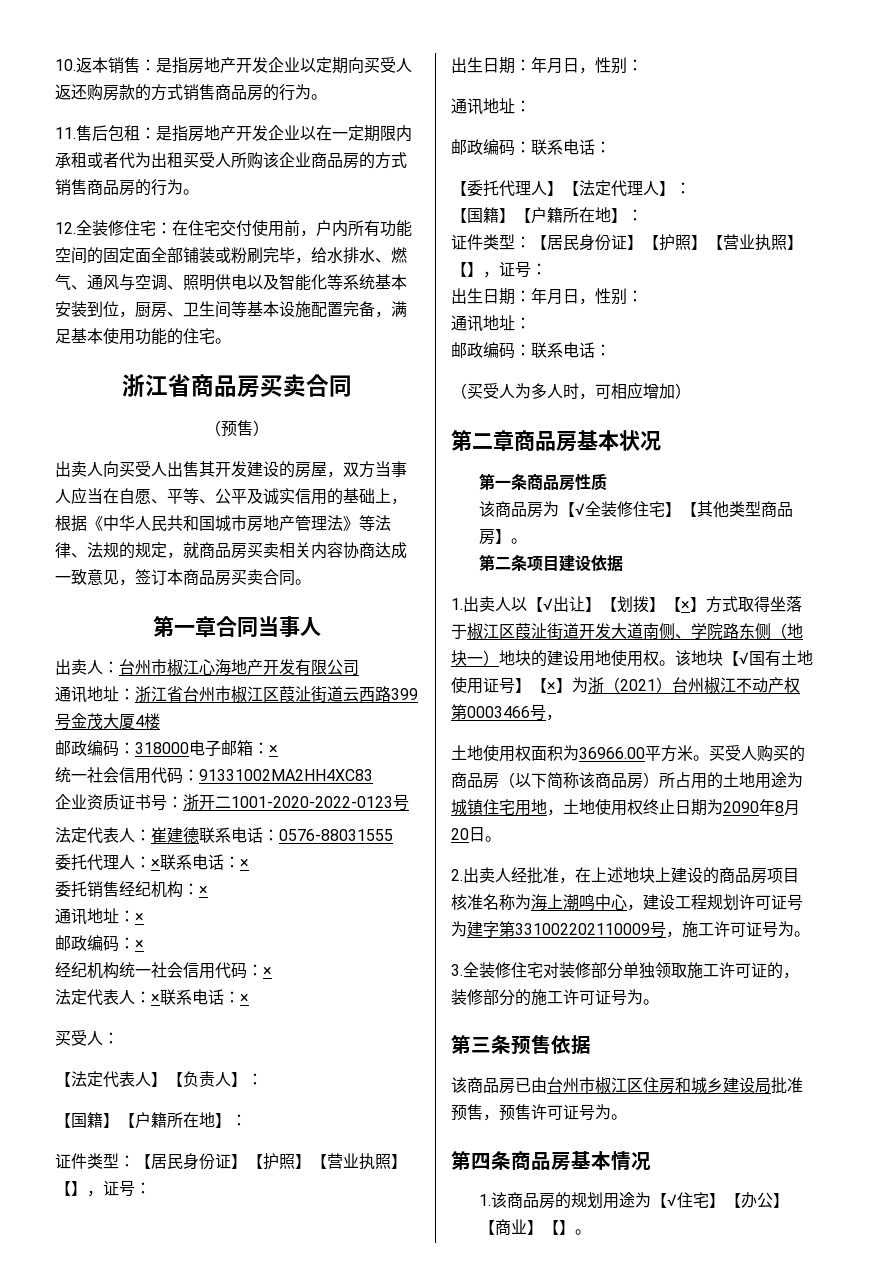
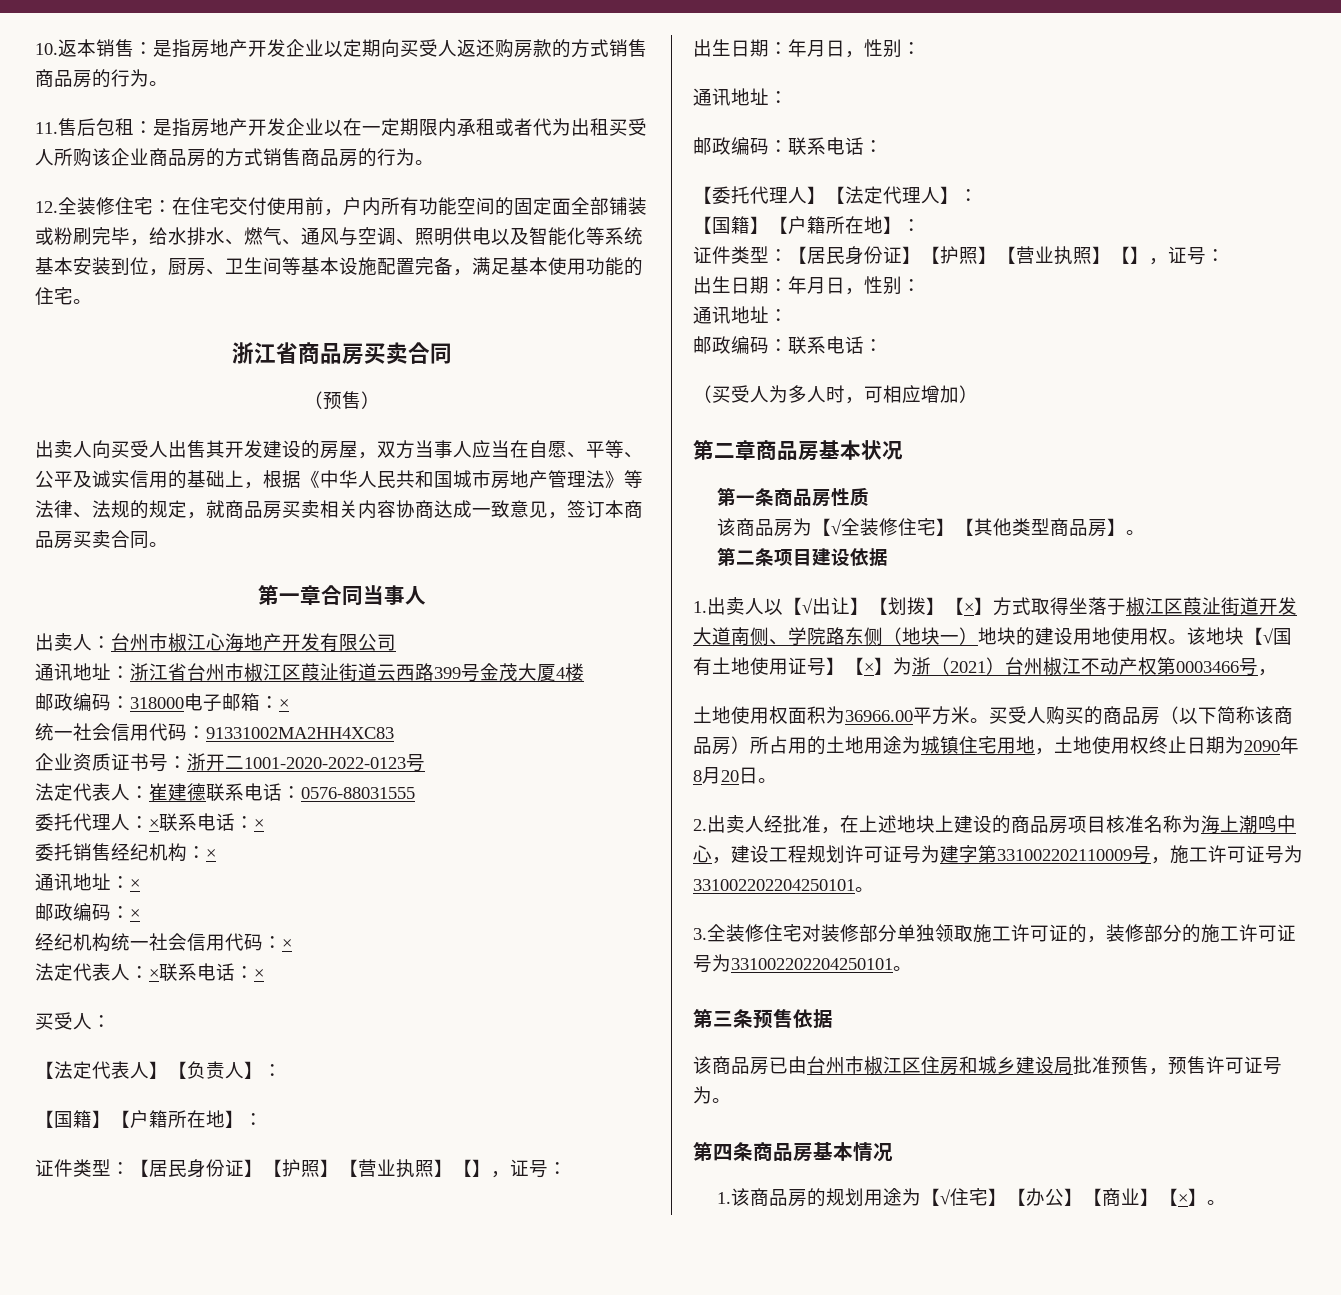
(794, 929) none -> [693,879,855,891] 331002202204250101
(643, 997) none -> [731,958,893,970] 331002202204250101
(560, 1227) none -> [1178,1194,1189,1204] ×

